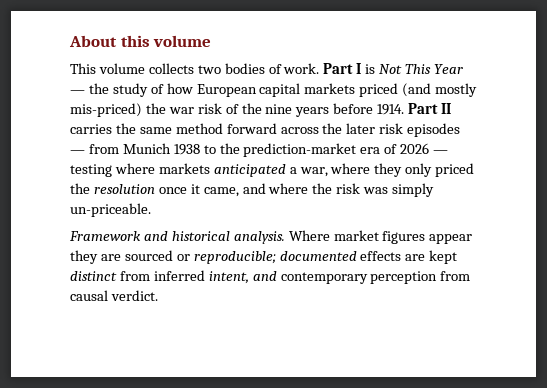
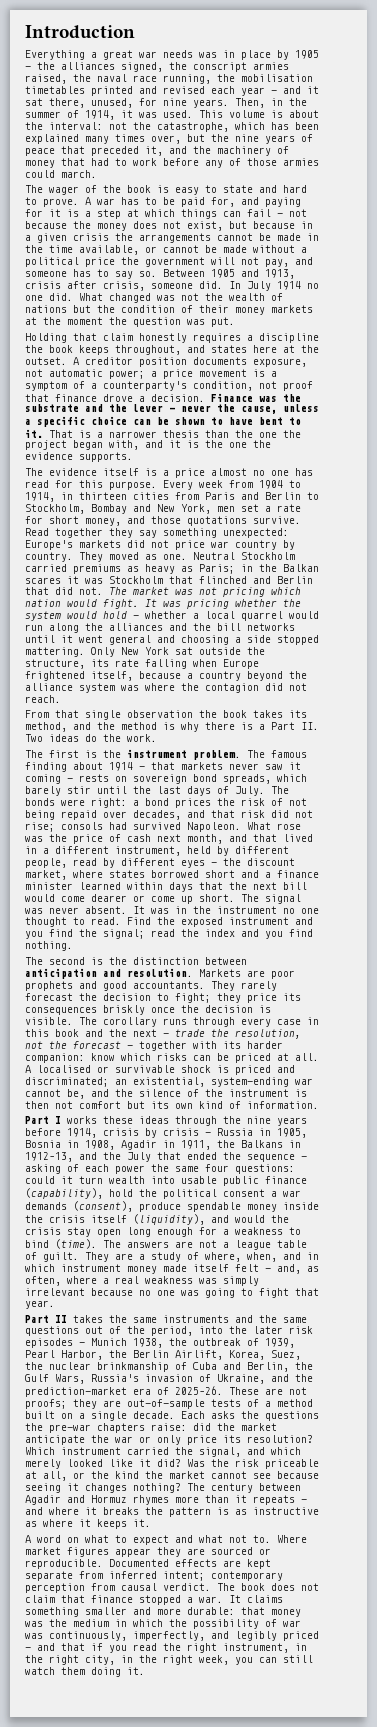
[69,35,212,47] [70,63,463,74] [70,83,478,97] [70,103,405,117] About this volume // This volume collects two bodies of work. Part I is Not This Year — the study of how European capital markets priced (and mostly mis-priced) the war risk of the nine years before 1914. -> [25,25,135,39] [25,50,319,60] [25,62,289,72] [25,74,313,84] [25,86,319,96] [25,98,307,108] [25,110,319,120] [25,122,319,132] [25,134,313,144] [25,146,289,156] [25,158,319,168] [25,170,97,178] [25,185,307,195] [25,197,301,207] [25,209,307,219] [25,221,313,231] [25,233,319,243] [25,245,307,255] [25,257,313,267] [25,269,295,279] [25,281,319,291] [25,293,283,303] [25,305,313,315] [25,317,235,327] [25,333,319,343] [25,345,319,355] [25,357,307,367] [25,369,277,379] [25,381,313,391] [25,393,301,402] [25,404,319,414] [25,416,301,427] [25,429,301,438] [25,440,271,450] [25,452,133,462] [25,468,313,478] [25,480,301,490] [25,492,319,502] [25,504,301,514] [25,516,301,526] [25,528,289,538] [25,540,295,550] [25,552,295,562] [25,564,319,574] [25,576,313,584] [25,587,301,597] [25,599,301,609] [25,611,319,621] [25,623,295,633] [25,635,319,645] [25,647,265,657] [25,659,259,669] [25,671,307,681] [25,683,307,693] [25,695,61,703] [25,710,307,720] [25,722,319,732] [25,734,157,742] [25,749,307,760] [25,762,301,772] [25,774,307,784] [25,786,289,796] [25,798,307,808] [25,810,313,820] [25,822,301,832] [25,834,313,844] [25,846,289,856] [25,858,295,868] [25,870,319,880] [25,882,307,892] [25,894,301,904] [25,906,319,914] [25,917,313,927] [25,929,313,939] [25,941,73,951] [25,957,247,965] [25,968,295,979] [25,981,277,991] [25,993,301,1003] [25,1005,271,1015] [25,1017,319,1027] [25,1029,301,1039] [25,1041,283,1051] [25,1053,319,1063] [25,1065,295,1075] [25,1077,313,1087] [25,1089,307,1099] [25,1101,319,1109] [25,1116,307,1126] [25,1128,307,1138] [25,1140,301,1150] [25,1152,307,1162] [25,1164,295,1174] [25,1176,307,1186] [25,1188,301,1199] [25,1201,319,1212] [25,1214,289,1225] [25,1227,301,1237] [25,1239,307,1250] [25,1252,319,1262] [25,1264,319,1274] [25,1276,259,1286] [25,1288,319,1298] [25,1300,55,1309] Introduction // Everything a great war needs was in place by 1905 — the alliances signed, the conscript armies raised, the naval race running, the mobilisation timetables printed and revised each year — and it sat there, unused, for nine years. Then, in the summer of 1914, it was used. This volume is about the interval: not the catastrophe, which has been explained many times over, but the nine years of peace that preceded it, and the machinery of money that had to work before any of those armies could march. // The wager of the book is easy to state and hard to prove. A war has to be paid for, and paying for it is a step at which things can fail — not because the money does not exist, but because in a given crisis the arrangements cannot be made in the time available, or cannot be made without a political price the government will not pay, and someone has to say so. Between 1905 and 1913, crisis after crisis, someone did. In July 1914 no one did. What changed was not the wealth of nations but the condition of their money markets at the moment the question was put. // Holding that claim honestly requires a discipline the book keeps throughout, and states here at the outset. A creditor position documents exposure, not automatic power; a price movement is a symptom of a counterparty's condition, not proof that finance drove a decision. Finance was the substrate and the lever — never the cause, unless a specific choice can be shown to have bent to it. That is a narrower thesis than the one the project began with, and it is the one the evidence supports. // The evidence itself is a price almost no one has read for this purpose. Every week from 1904 to 1914, in thirteen cities from Paris and Berlin to Stockholm, Bombay and New York, men set a rate for short money, and those quotations survive. Read together they say something unexpected: Europe's markets did not price war country by country. They moved as one. Neutral Stockholm carried premiums as heavy as Paris; in the Balkan scares it was Stockholm that flinched and Berlin that did not. The market was not pricing which nation would fight. It was pricing whether the system would hold — whether a local quarrel would run along the alliances and the bill networks until it went general and choosing a side stopped mattering. Only New York sat outside the structure, its rate falling when Europe frightened itself, because a country beyond the alliance system was where the contagion did not reach. // From that single observation the book takes its method, and the method is why there is a Part II. Two ideas do the work. // The first is the instrument problem. The famous finding about 1914 — that markets never saw it coming — rests on sovereign bond spreads, which barely stir until the last days of July. The bonds were right: a bond prices the risk of not being repaid over decades, and that risk did not rise; consols had survived Napoleon. What rose was the price of cash next month, and that lived in a different instrument, held by different people, read by different eyes — the discount market, where states borrowed short and a finance minister learned within days that the next bill would come dearer or come up short. The signal was never absent. It was in the instrument no one thought to read. Find the exposed instrument and you find the signal; read the index and you find nothing. // The second is the distinction between anticipation and resolution. Markets are poor prophets and good accountants. They rarely forecast the decision to fight; they price its consequences briskly once the decision is visible. The corollary runs through every case in this book and the next — trade the resolution, not the forecast — together with its harder companion: know which risks can be priced at all. A localised or survivable shock is priced and discriminated; an existential, system-ending war cannot be, and the silence of the instrument is then not comfort but its own kind of information. // Part I works these ideas through the nine years before 1914, crisis by crisis — Russia in 1905, Bosnia in 1908, Agadir in 1911, the Balkans in 1912–13, and the July that ended the sequence — asking of each power the same four questions: could it turn wealth into usable public finance (capability), hold the political consent a war demands (consent), produce spendable money inside the crisis itself (liquidity), and would the crisis stay open long enough for a weakness to bind (time). The answers are not a league table of guilt. They are a study of where, when, and in which instrument money made itself felt — and, as often, where a real weakness was simply irrelevant because no one was going to fight that year. //
[70,123,319,134] carries the same method forward across -> [73,1315,307,1323] [25,1326,223,1336] takes the same instruments and the same questions out of the period, into
[88,143,449,157] [70,163,475,177] [70,183,435,197] [70,203,151,217] [69,231,285,244] from Munich 1938 to the prediction-market era of 2026 — testing where markets anticipated a war, where they only priced the resolution once it came, and where the risk was simply un-priceable. // Framework and historical analysis. -> [91,1338,295,1348] [25,1350,301,1360] [25,1362,313,1372] [25,1374,313,1384] [25,1386,307,1397] [25,1399,313,1409] [25,1411,319,1421] [25,1423,277,1433] [25,1435,313,1445] [25,1447,301,1457] [25,1459,319,1469] [25,1471,319,1481] [25,1483,301,1493] [25,1495,307,1505] [25,1507,319,1517] [25,1519,151,1529] [25,1535,271,1545] Munich 1938, the outbreak of 1939, Pearl Harbor, the Berlin Airlift, Korea, Suez, the nuclear brinkmanship of Cuba and Berlin, the Gulf Wars, Russia's invasion of Ukraine, and the prediction-market era of 2025–26. These are not proofs; they are out-of-sample tests of a method built on a single decade. Each asks the questions the pre-war chapters raise: did the market anticipate the war or only price its resolution? Which instrument carried the signal, and which merely looked like it did? Was the risk priceable at all, or the kind the market cannot see because seeing it changes nothing? The century between Agadir and Hormuz rhymes more than it repeats — and where it breaks the pattern is as instructive as where it keeps it. // A word on what to expect and what not to.
[193,251,357,264] reproducible; documented -> [25,1559,169,1569] reproducible. Documented
[70,271,117,281] distinct -> [25,1571,73,1581] separate
[208,271,277,284] intent, and -> [163,1571,205,1581] intent;
(158, 295) none -> [217,1583,319,1591] [25,1595,283,1605] [25,1607,301,1617] [25,1619,301,1629] [25,1631,319,1641] [25,1643,307,1653] [25,1655,313,1665] [25,1667,145,1677] The book does not claim that finance stopped a war. It claims something smaller and more durable: that money was the medium in which the possibility of war was continuously, imperfectly, and legibly priced — and that if you read the right instrument, in the right city, in the right week, you can still watch them doing it.

